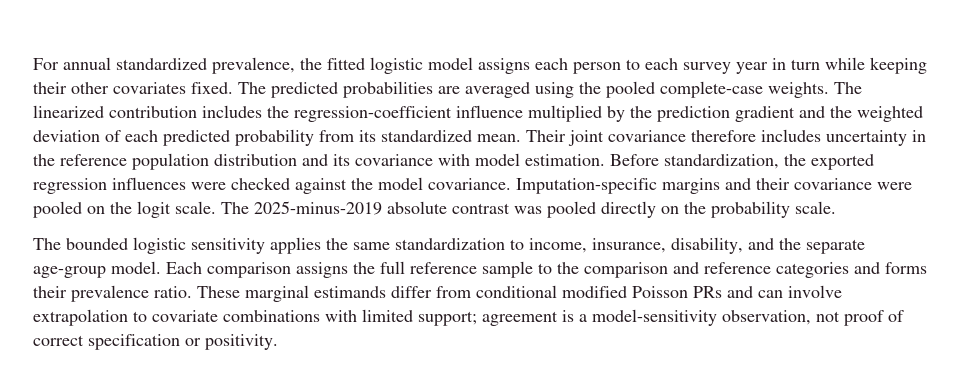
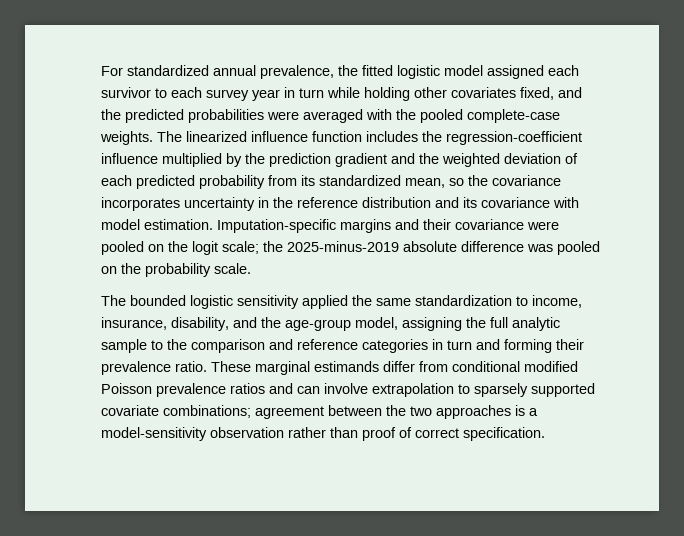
[63,57,207,70] annual standardized -> [127,65,256,76] standardized annual
[478,58,621,74] assigns each person -> [487,65,579,79] [101,87,151,98] assigned each survivor
[870,57,927,74] [33,81,574,98] keeping their other covariates fixed. The predicted probabilities are averaged using -> [364,87,582,101] [101,109,392,123] holding other covariates fixed, and the predicted probabilities were averaged with
[109,106,197,118] contribution -> [251,131,362,142] influence function
[477,129,821,146] mean. Their joint covariance therefore includes -> [405,175,561,188] [101,197,180,211] mean, so the covariance incorporates
[132,153,209,170] population -> (358, 202) none
[610,154,874,170] [33,177,511,194] Before standardization, the exported regression influences were checked against the model covariance. -> (213, 224) none
[175,201,249,214] scale. The -> [222,241,283,254] scale; the
[452,203,510,214] contrast -> [461,241,524,252] difference
[601,201,656,218] directly -> (600, 248) none
[270,237,321,254] applies -> [302,295,348,309] applied
[806,239,865,254] [33,261,348,278] separate age-group model. Each comparison assigns -> [285,317,462,331] age-group model, assigning
[410,262,477,274] reference -> [512,317,560,331] analytic
[854,262,927,274] and forms -> [432,339,552,353] in turn and forming
[693,286,722,298] PRs -> [156,383,265,397] prevalence ratios
[152,309,904,326] [33,334,278,350] covariate combinations with limited support; agreement is a model-sensitivity observation, not proof of correct specification or positivity. -> [474,383,595,397] [101,405,538,419] [101,427,545,441] sparsely supported covariate combinations; agreement between the two approaches is a model-sensitivity observation rather than proof of correct specification.

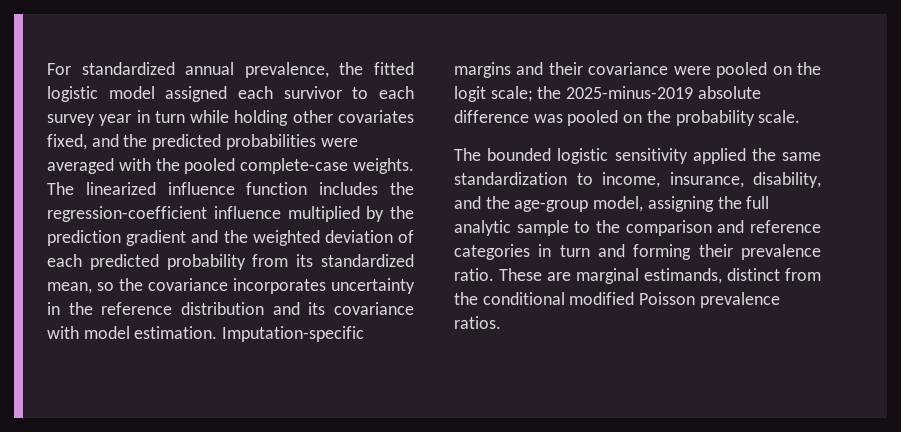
[255,361,578,375] [101,383,595,397] [101,405,538,419] [101,427,545,441] marginal estimands differ from conditional modified Poisson prevalence ratios and can involve extrapolation to sparsely supported covariate combinations; agreement between the two approaches is a model-sensitivity observation rather than proof of correct specification. -> [547,268,821,284] [454,292,780,308] [454,316,501,329] are marginal estimands, distinct from the conditional modified Poisson prevalence ratios.

